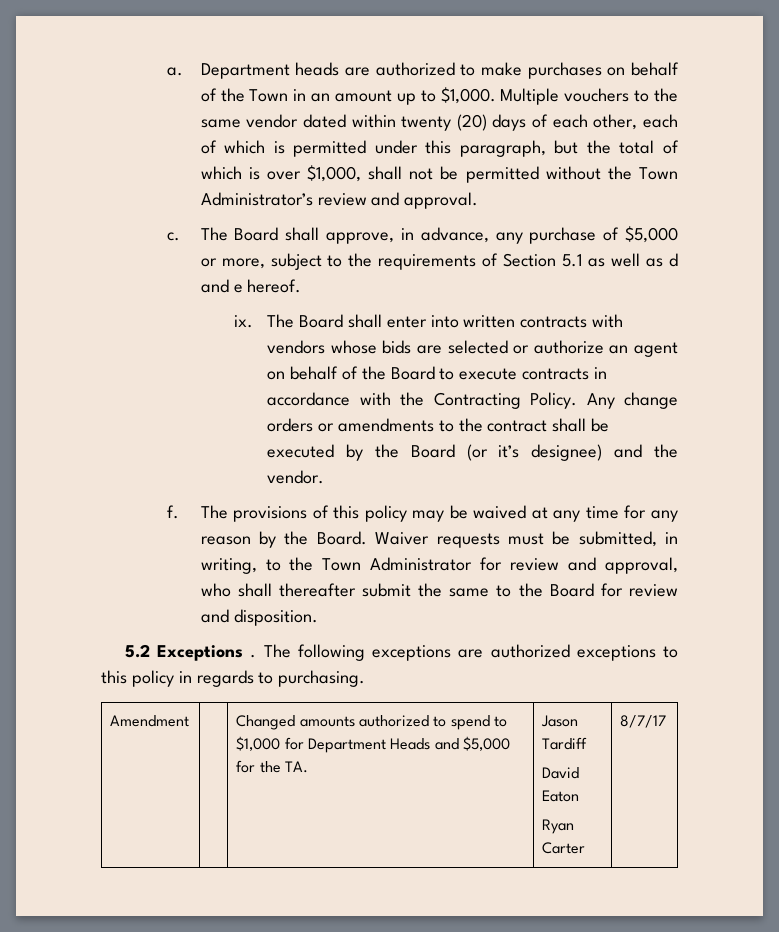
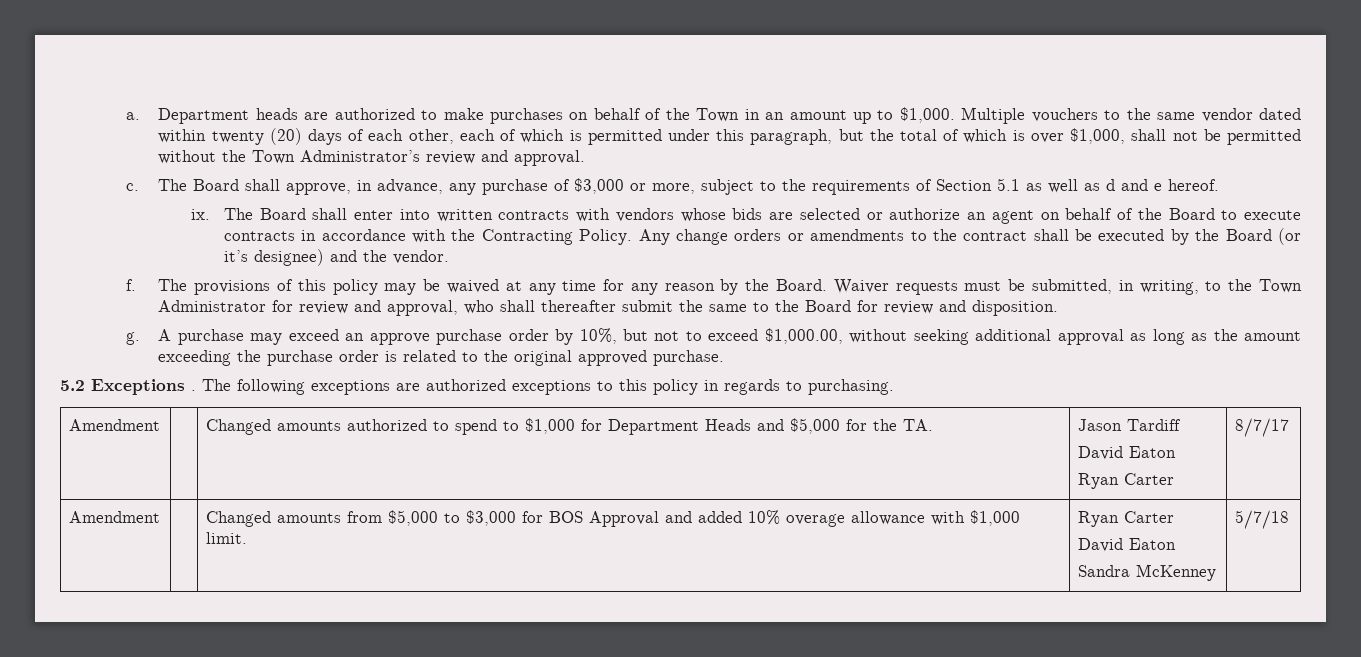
[625,226,678,243] $5,000 -> [574,178,625,194] $3,000
(318, 617) none -> [125,328,1302,345] [158,350,725,366] // g. A purchase may exceed an approve purchase order by 10%, but not to exceed $1,000.00, without seeking additional approval as long as the amount exceeding the purchase order is related to the original approved purchase.
(667, 721) none -> [69,511,161,523] [206,510,1021,527] [206,532,248,544] [1078,511,1175,527] [1078,538,1177,552] [1078,564,1217,581] [1235,510,1290,529] // Amendment | | Changed amounts from $5,000 to $3,000 for BOS Approval and added 10% overage allowance with $1,000 limit. | Ryan Carter // David Eaton // Sandra McKenney | 5/7/18

